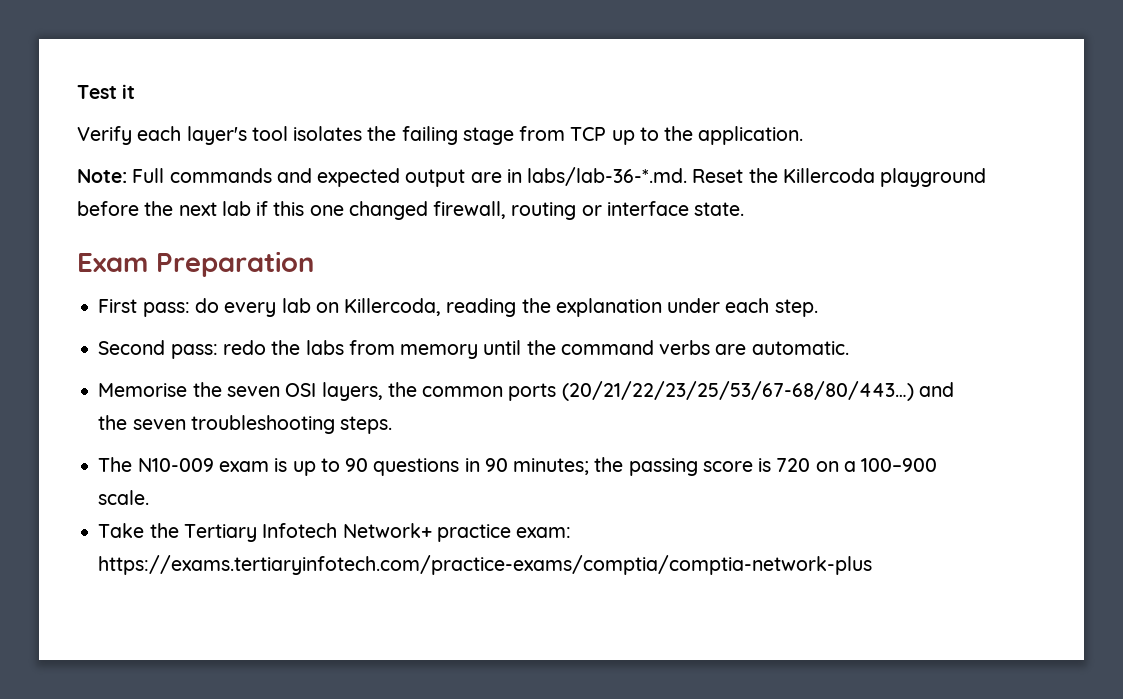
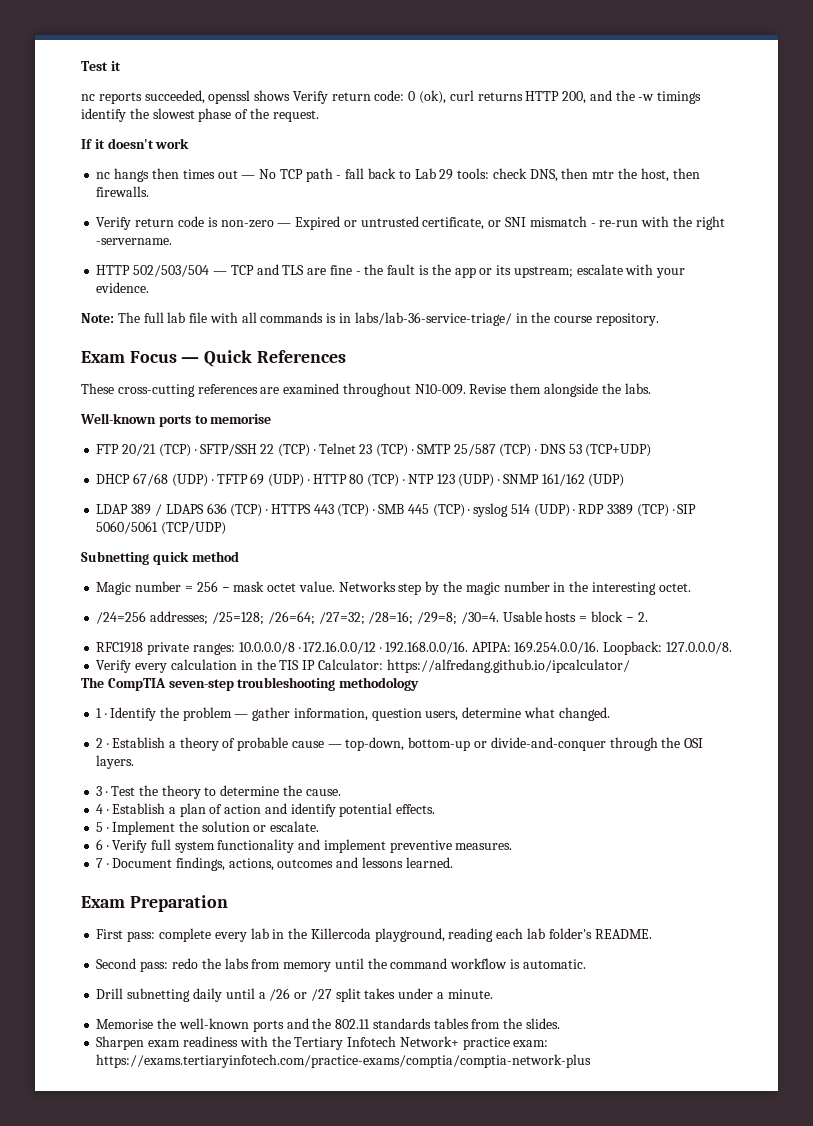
[77,126,804,145] [77,167,987,187] [77,201,745,220] Verify each layer's tool isolates the failing stage from TCP up to the application. // Note: Full commands and expected output are in labs/lab-36-*.md. Reset the Killercoda playground before the next lab if this one changed firewall, routing or interface state. -> [81,90,702,104] [81,108,319,122] [81,138,190,149] [96,168,700,182] [96,186,150,197] [96,216,725,230] [96,238,173,245] [96,264,686,278] [96,282,150,293] [81,312,659,326] [81,350,346,367] [81,383,651,397] [80,413,272,427] [96,443,652,457] [96,473,625,487] [96,503,697,517] [96,521,227,535] [81,551,239,565] [96,581,691,595] [96,611,648,625] [96,641,732,655] [96,659,630,673] [81,677,420,691] [96,707,610,721] [96,737,704,751] [96,755,135,769] [96,785,341,799] [96,803,436,817] [96,821,320,835] [96,839,513,853] [96,857,453,871] nc reports succeeded, openssl shows Verify return code: 0 (ok), curl returns HTTP 200, and the -w timings identify the slowest phase of the request. // If it doesn't work // nc hangs then times out — No TCP path - fall back to Lab 29 tools: check DNS, then mtr the host, then firewalls. // Verify return code is non-zero — Expired or untrusted certificate, or SNI mismatch - re-run with the right -servername. // HTTP 502/503/504 — TCP and TLS are fine - the fault is the app or its upstream; escalate with your evidence. // Note: The full lab file with all commands is in labs/lab-36-service-triage/ in the course repository. // Exam Focus — Quick References // These cross-cutting references are examined throughout N10-009. Revise them alongside the labs. // Well-known ports to memorise // FTP 20/21 (TCP) · SFTP/SSH 22 (TCP) · Telnet 23 (TCP) · SMTP 25/587 (TCP) · DNS 53 (TCP+UDP) // DHCP 67/68 (UDP) · TFTP 69 (UDP) · HTTP 80 (TCP) · NTP 123 (UDP) · SNMP 161/162 (UDP) // LDAP 389 / LDAPS 636 (TCP) · HTTPS 443 (TCP) · SMB 445 (TCP) · syslog 514 (UDP) · RDP 3389 (TCP) · SIP 5060/5061 (TCP/UDP) // Subnetting quick method // Magic number = 256 − mask octet value. Networks step by the magic number in the interesting octet. // /24=256 addresses; /25=128; /26=64; /27=32; /28=16; /29=8; /30=4. Usable hosts = block − 2. // RFC1918 private ranges: 10.0.0.0/8 · 172.16.0.0/12 · 192.168.0.0/16. APIPA: 169.254.0.0/16. Loopback: 127.0.0.0/8. // Verify every calculation in the TIS IP Calculator: https://alfredang.github.io/ipcalculator/ // The CompTIA seven-step troubleshooting methodology // 1 · Identify the problem — gather information, question users, determine what changed. // 2 · Establish a theory of probable cause — top-down, bottom-up or divide-and-conquer through the OSI layers. // 3 · Test the theory to determine the cause. // 4 · Establish a plan of action and identify potential effects. // 5 · Implement the solution or escalate. // 6 · Verify full system functionality and implement preventive measures. // 7 · Document findings, actions, outcomes and lessons learned.
[194,298,219,313] do -> [158,928,211,942] complete
[315,298,818,317] on Killercoda, reading the explanation under each step. -> [272,928,652,942] in the Killercoda playground, reading each lab folder's README.
[659,340,747,355] verbs are -> [450,958,520,969] workflow is
[98,381,954,401] [98,415,393,434] [98,457,938,476] [98,490,150,505] [98,523,145,538] Memorise the seven OSI layers, the common ports (20/21/22/23/25/53/67-68/80/443…) and the seven troubleshooting steps. // The N10-009 exam is up to 90 questions in 90 minutes; the passing score is 720 on a 100–900 scale. // Take -> [96,988,493,1002] [96,1018,560,1032] [96,1036,268,1050] Drill subnetting daily until a /26 or /27 split takes under a minute. // Memorise the well-known ports and the 802.11 standards tables from the slides. // Sharpen exam readiness with

